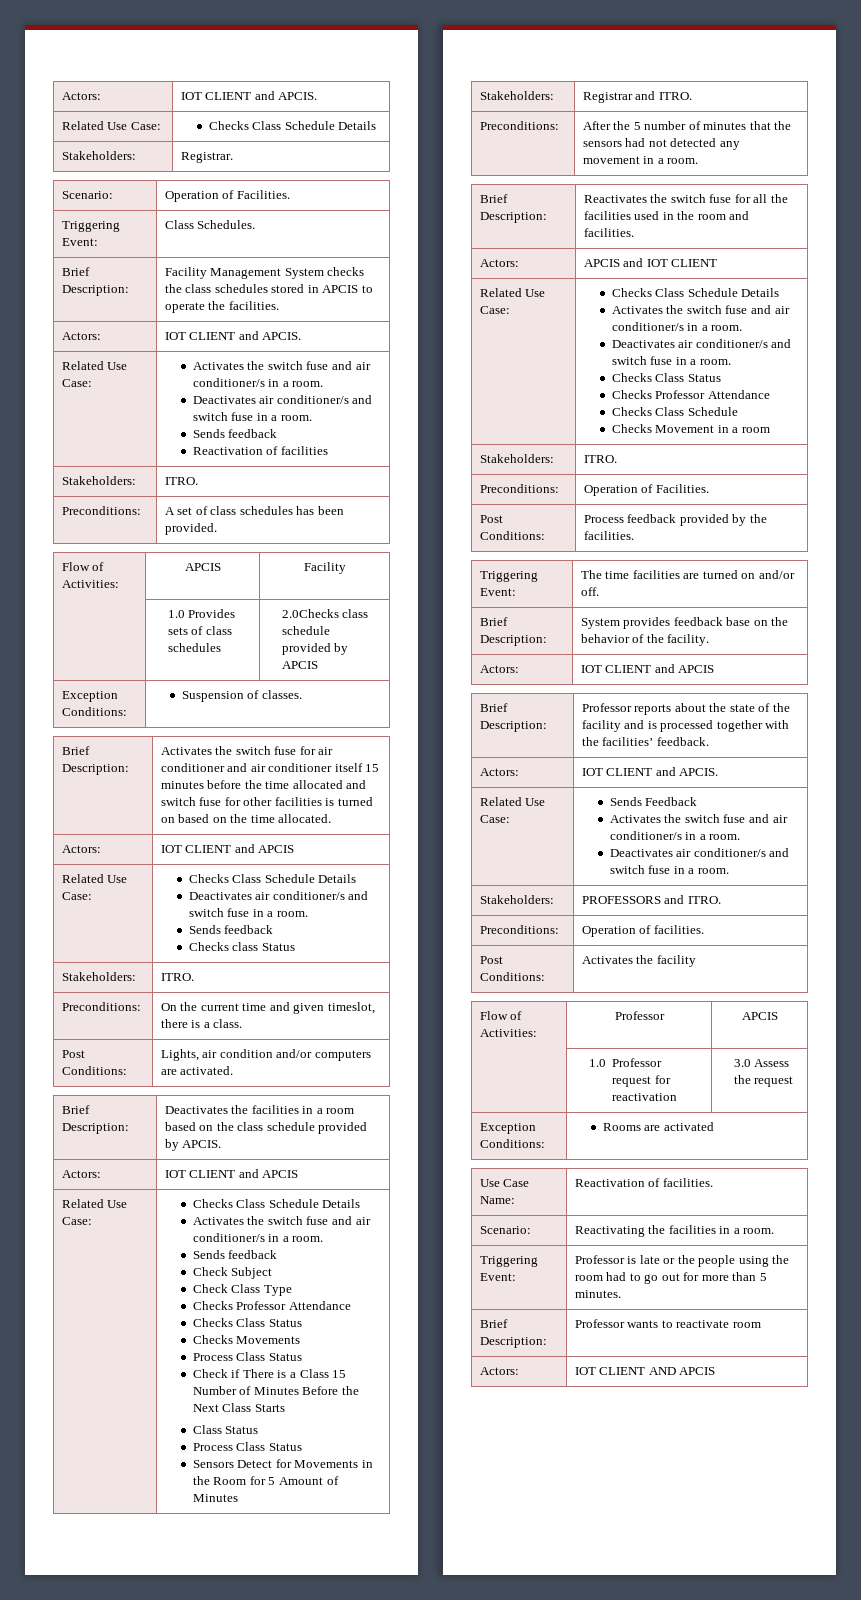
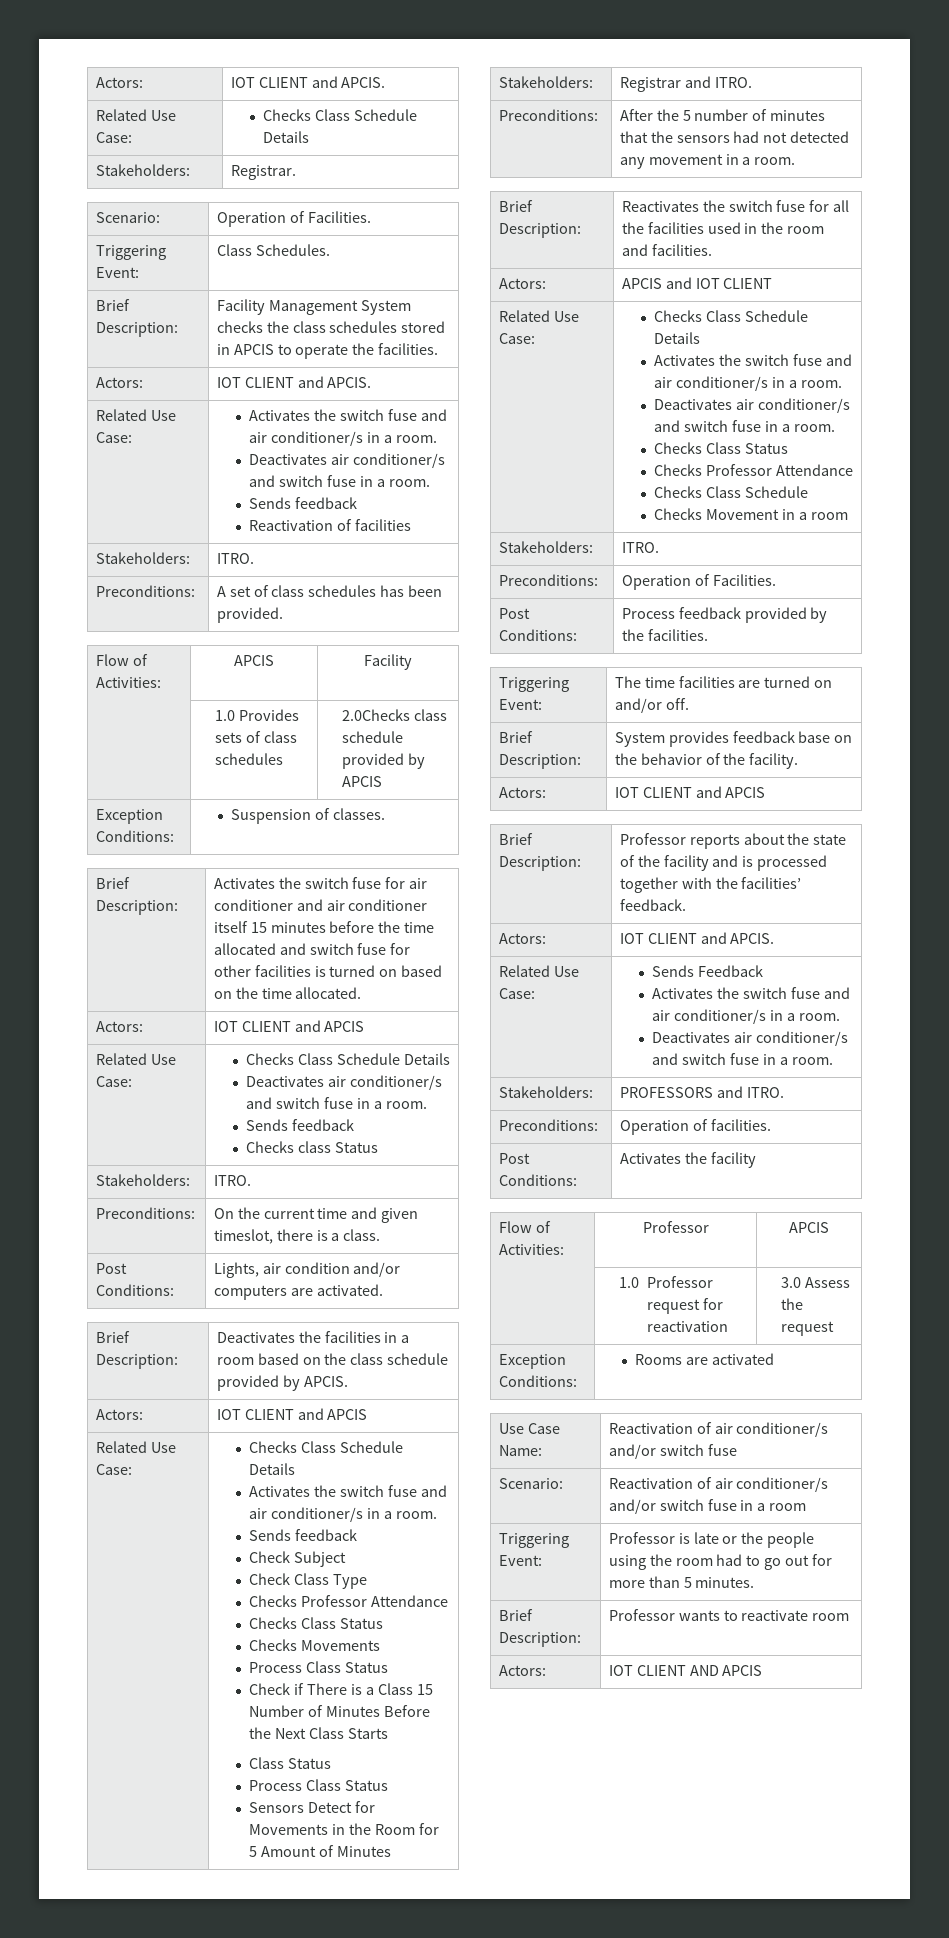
[662,1178,713,1187] [479,1226,531,1234] [574,1225,775,1237] facilities. // Scenario: | Reactivating the facilities in a room. -> [714,1422,829,1437] [608,1444,737,1459] [498,1478,563,1489] [608,1477,829,1492] [608,1499,807,1514] air conditioner/s and/or switch fuse // Scenario: | Reactivation of air conditioner/s and/or switch fuse in a room

